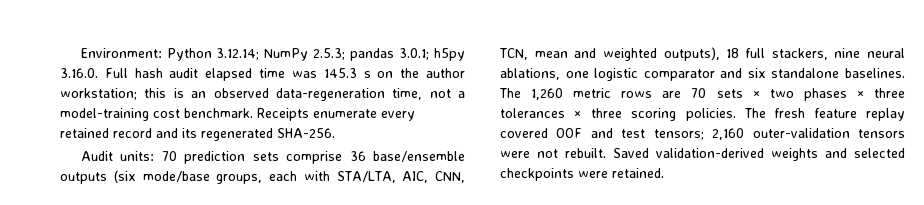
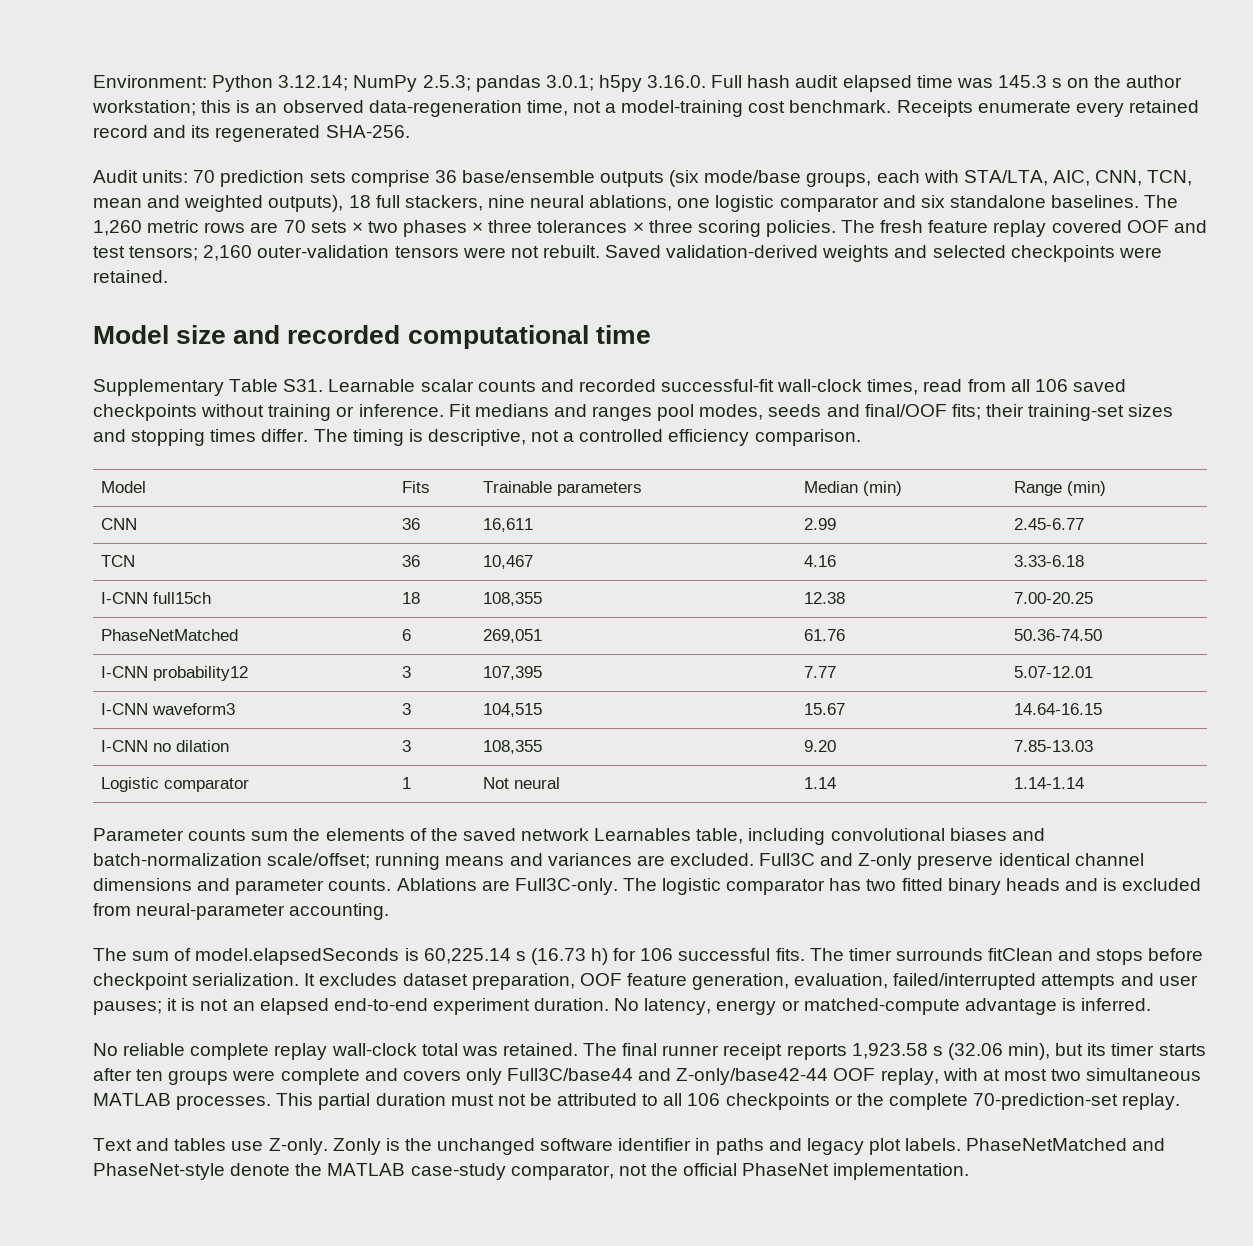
(664, 173) none -> [93,325,651,349] [93,379,1126,396] [93,404,1174,421] [93,429,861,446] [100,481,146,493] [401,481,430,493] [482,481,642,496] [803,481,902,496] [1013,481,1106,496] [100,518,137,530] [401,518,420,530] [482,518,533,532] [803,518,836,530] [1013,518,1084,530] [100,555,135,567] [401,555,420,567] [482,555,533,569] [803,555,836,567] [1013,555,1084,567] [100,592,211,604] [401,592,420,604] [482,592,542,606] [803,592,845,604] [1013,592,1093,604] [100,629,238,641] [401,629,411,641] [482,629,542,643] [803,629,845,641] [1013,629,1102,641] [100,666,248,681] [401,666,411,678] [482,666,542,680] [803,666,836,678] [1013,666,1093,678] [100,703,235,715] [401,703,411,715] [482,703,542,717] [803,703,845,715] [1013,703,1102,715] [100,740,229,752] [401,740,411,752] [482,740,542,754] [803,740,836,752] [1013,740,1093,752] [100,777,249,792] [401,777,411,789] [482,777,560,789] [803,777,836,789] [1013,777,1084,789] [93,828,1045,845] [93,853,1144,870] [93,878,1202,895] [93,903,390,920] [93,948,1204,965] [93,973,1198,990] [93,998,1152,1015] [93,1043,1206,1060] [93,1068,1202,1085] [93,1093,1181,1110] [93,1138,1166,1155] [93,1163,970,1180] // Model size and recorded computational time // Supplementary Table S31. Learnable scalar counts and recorded successful-fit wall-clock times, read from all 106 saved checkpoints without training or inference. Fit medians and ranges pool modes, seeds and final/OOF fits; their training-set sizes and stopping times differ. The timing is descriptive, not a controlled efficiency comparison. // Model | Fits | Trainable parameters | Median (min) | Range (min) // CNN | 36 | 16,611 | 2.99 | 2.45-6.77 // TCN | 36 | 10,467 | 4.16 | 3.33-6.18 // I-CNN full15ch | 18 | 108,355 | 12.38 | 7.00-20.25 // PhaseNetMatched | 6 | 269,051 | 61.76 | 50.36-74.50 // I-CNN probability12 | 3 | 107,395 | 7.77 | 5.07-12.01 // I-CNN waveform3 | 3 | 104,515 | 15.67 | 14.64-16.15 // I-CNN no dilation | 3 | 108,355 | 9.20 | 7.85-13.03 // Logistic comparator | 1 | Not neural | 1.14 | 1.14-1.14 // Parameter counts sum the elements of the saved network Learnables table, including convolutional biases and batch-normalization scale/offset; running means and variances are excluded. Full3C and Z-only preserve identical channel dimensions and parameter counts. Ablations are Full3C-only. The logistic comparator has two fitted binary heads and is excluded from neural-parameter accounting. // The sum of model.elapsedSeconds is 60,225.14 s (16.73 h) for 106 successful fits. The timer surrounds fitClean and stops before checkpoint serialization. It excludes dataset preparation, OOF feature generation, evaluation, failed/interrupted attempts and user pauses; it is not an elapsed end-to-end experiment duration. No latency, energy or matched-compute advantage is inferred. // No reliable complete replay wall-clock total was retained. The final runner receipt reports 1,923.58 s (32.06 min), but its timer starts after ten groups were complete and covers only Full3C/base44 and Z-only/base42-44 OOF replay, with at most two simultaneous MATLAB processes. This partial duration must not be attributed to all 106 checkpoints or the complete 70-prediction-set replay. // Text and tables use Z-only. Zonly is the unchanged software identifier in paths and legacy plot labels. PhaseNetMatched and PhaseNet-style denote the MATLAB case-study comparator, not the official PhaseNet implementation.

